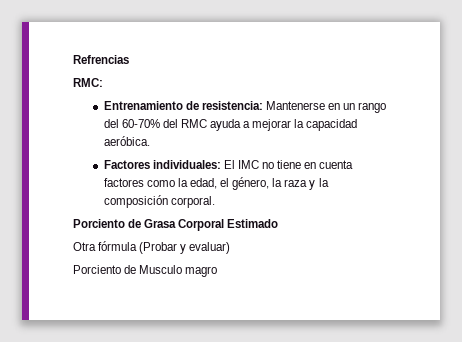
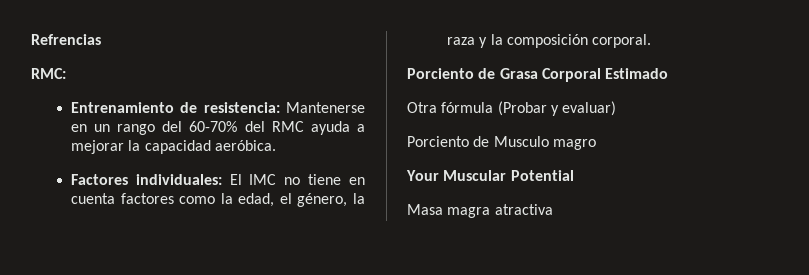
(218, 271) none -> [406,170,574,181] [407,204,553,218] // Your Muscular Potential // Masa magra atractiva

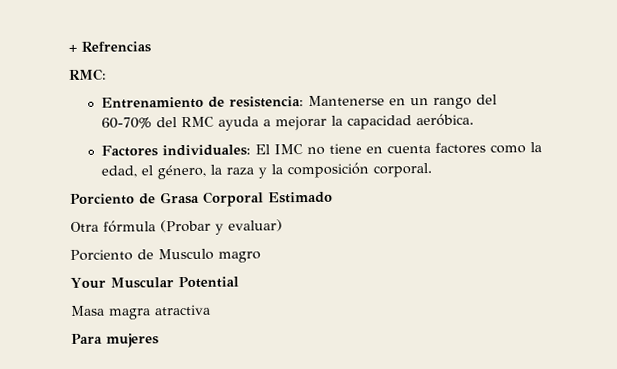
(31, 39) none -> [68,44,77,52] +
(553, 209) none -> [71,333,159,348] // Para mujeres

